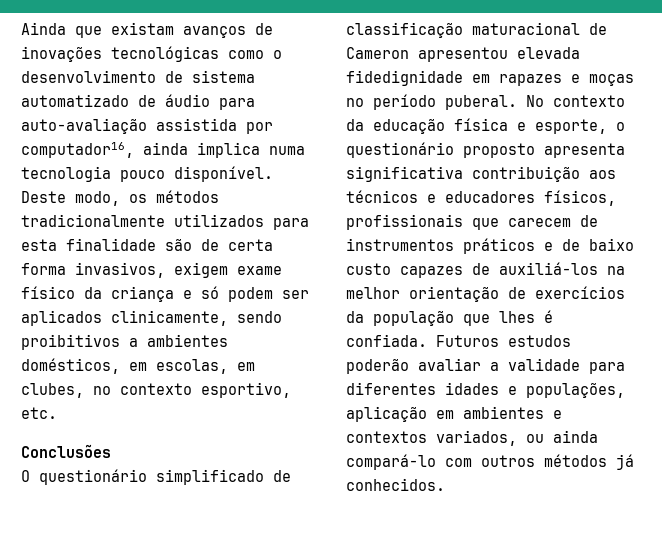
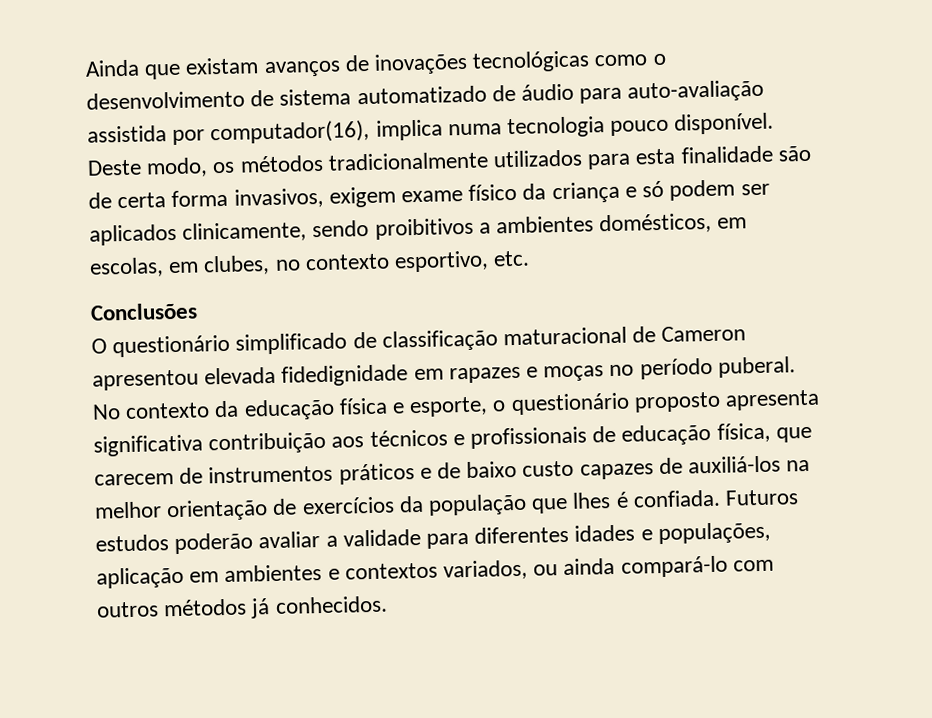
[21,142,188,158] computador16, ainda -> [210,119,371,145] computador(16),
[445,190,616,206] [346,214,463,230] educadores físicos, profissionais -> [470,422,771,449] profissionais de educação física,

